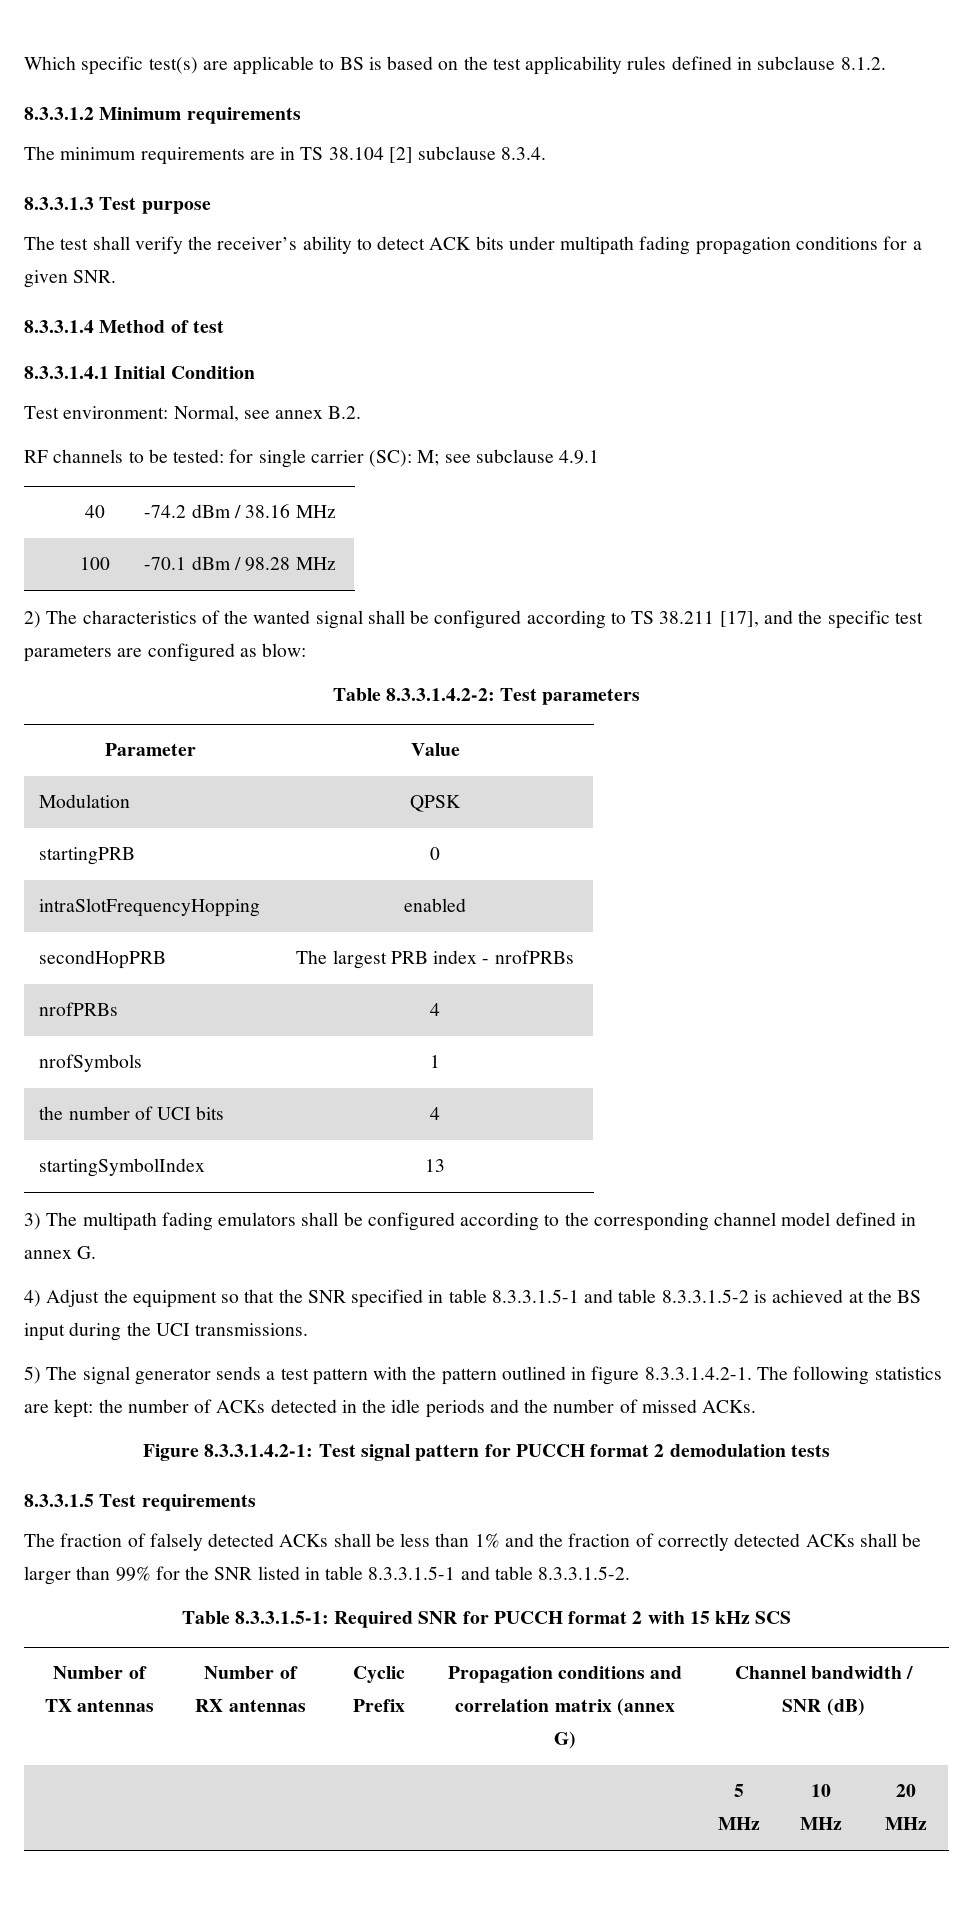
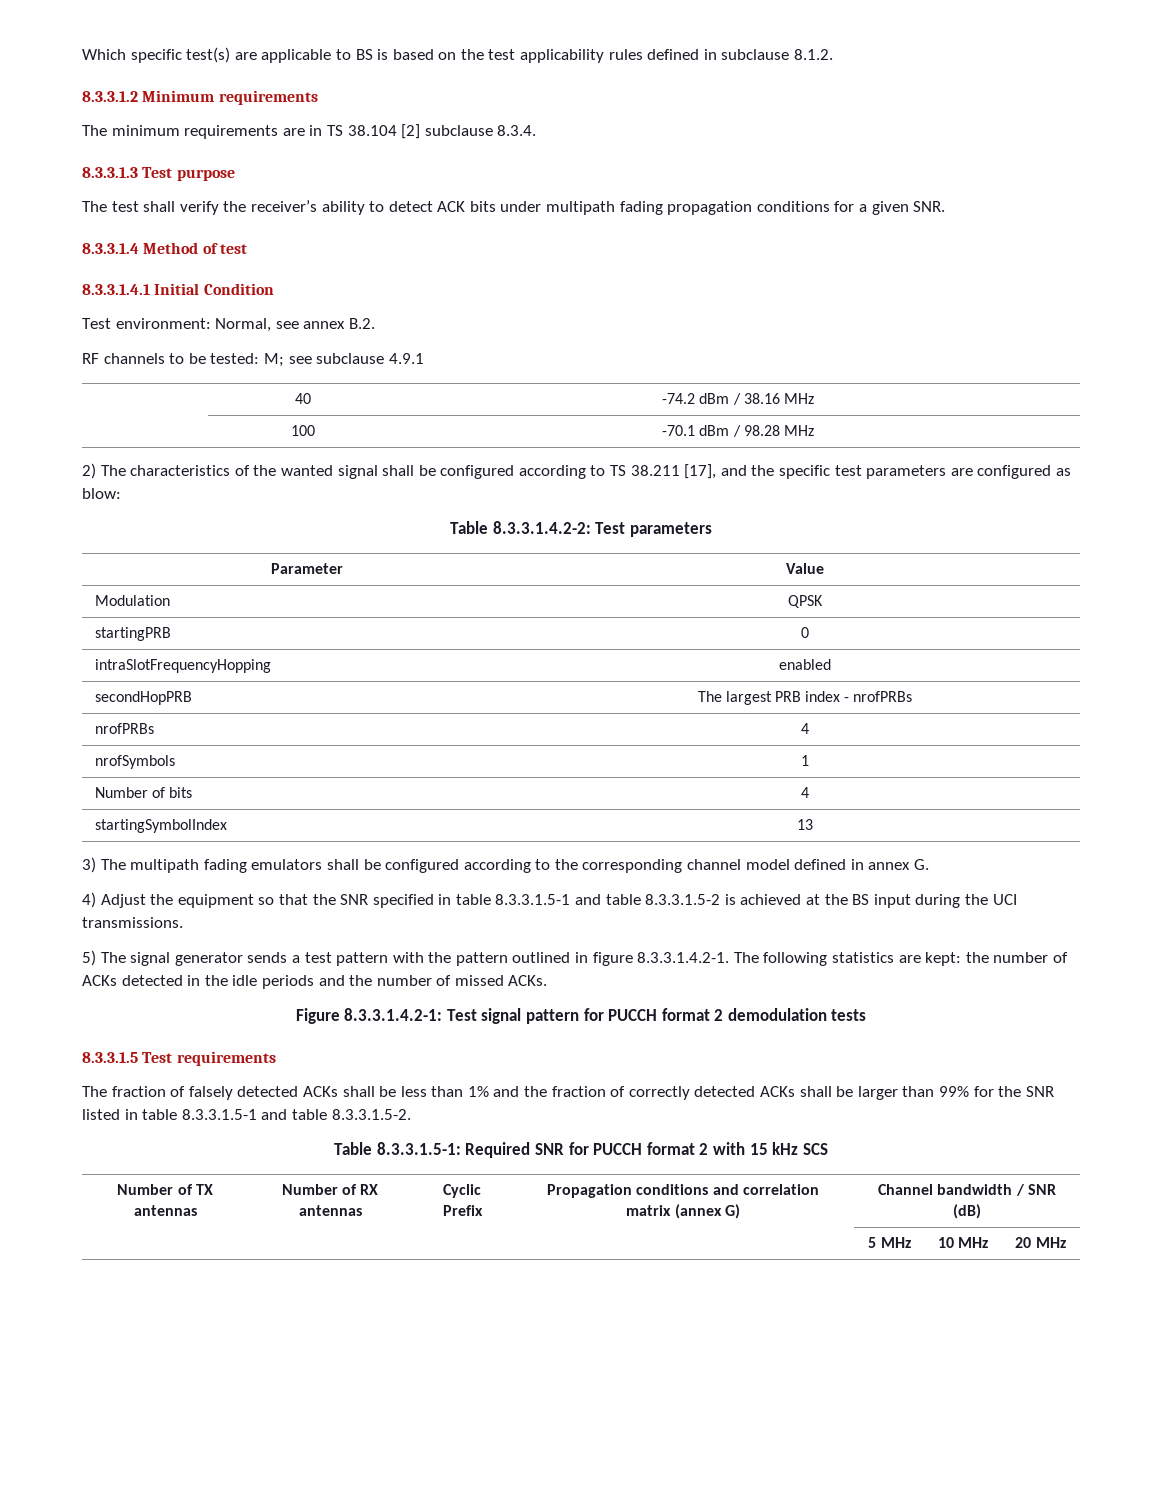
[229,449,413,468] for single carrier (SC): -> (260, 358) none
[39,1106,192,1120] the number of UCI -> [94,787,165,798] Number of

